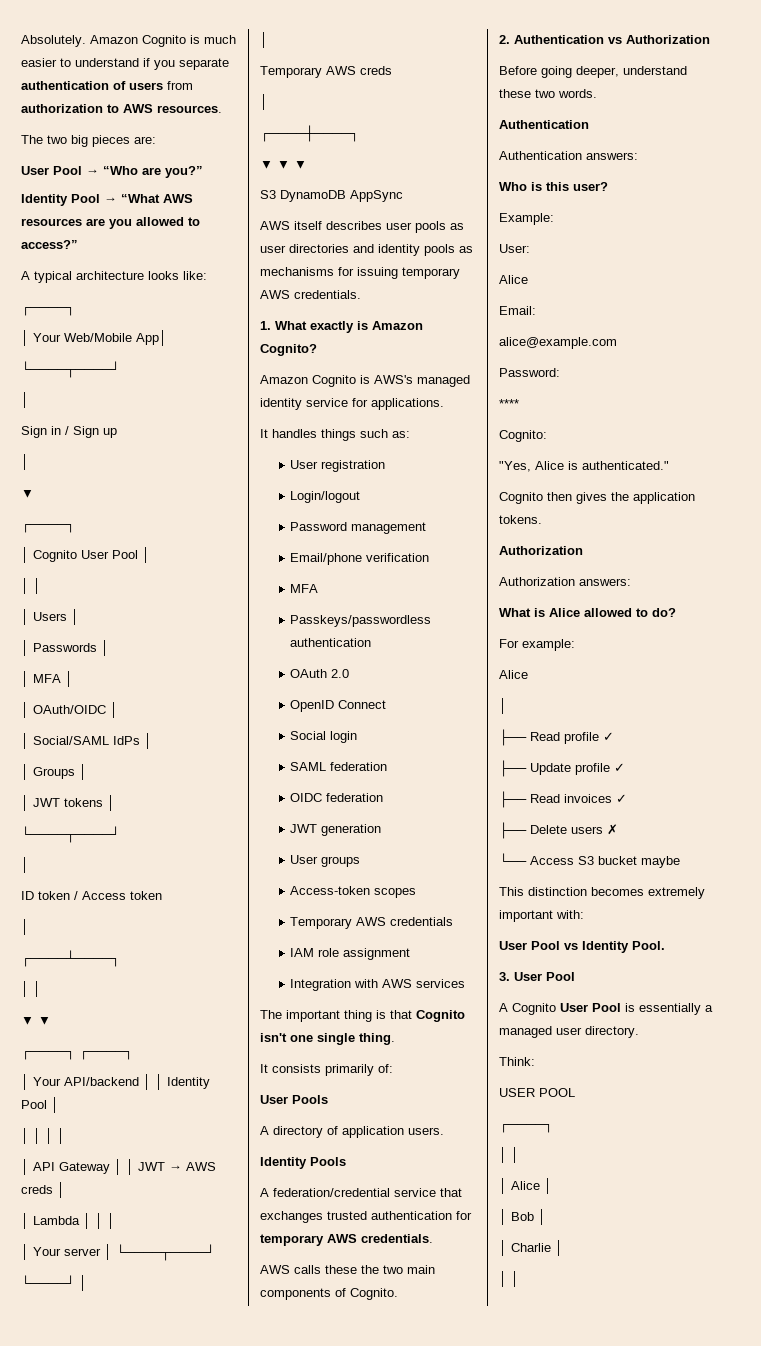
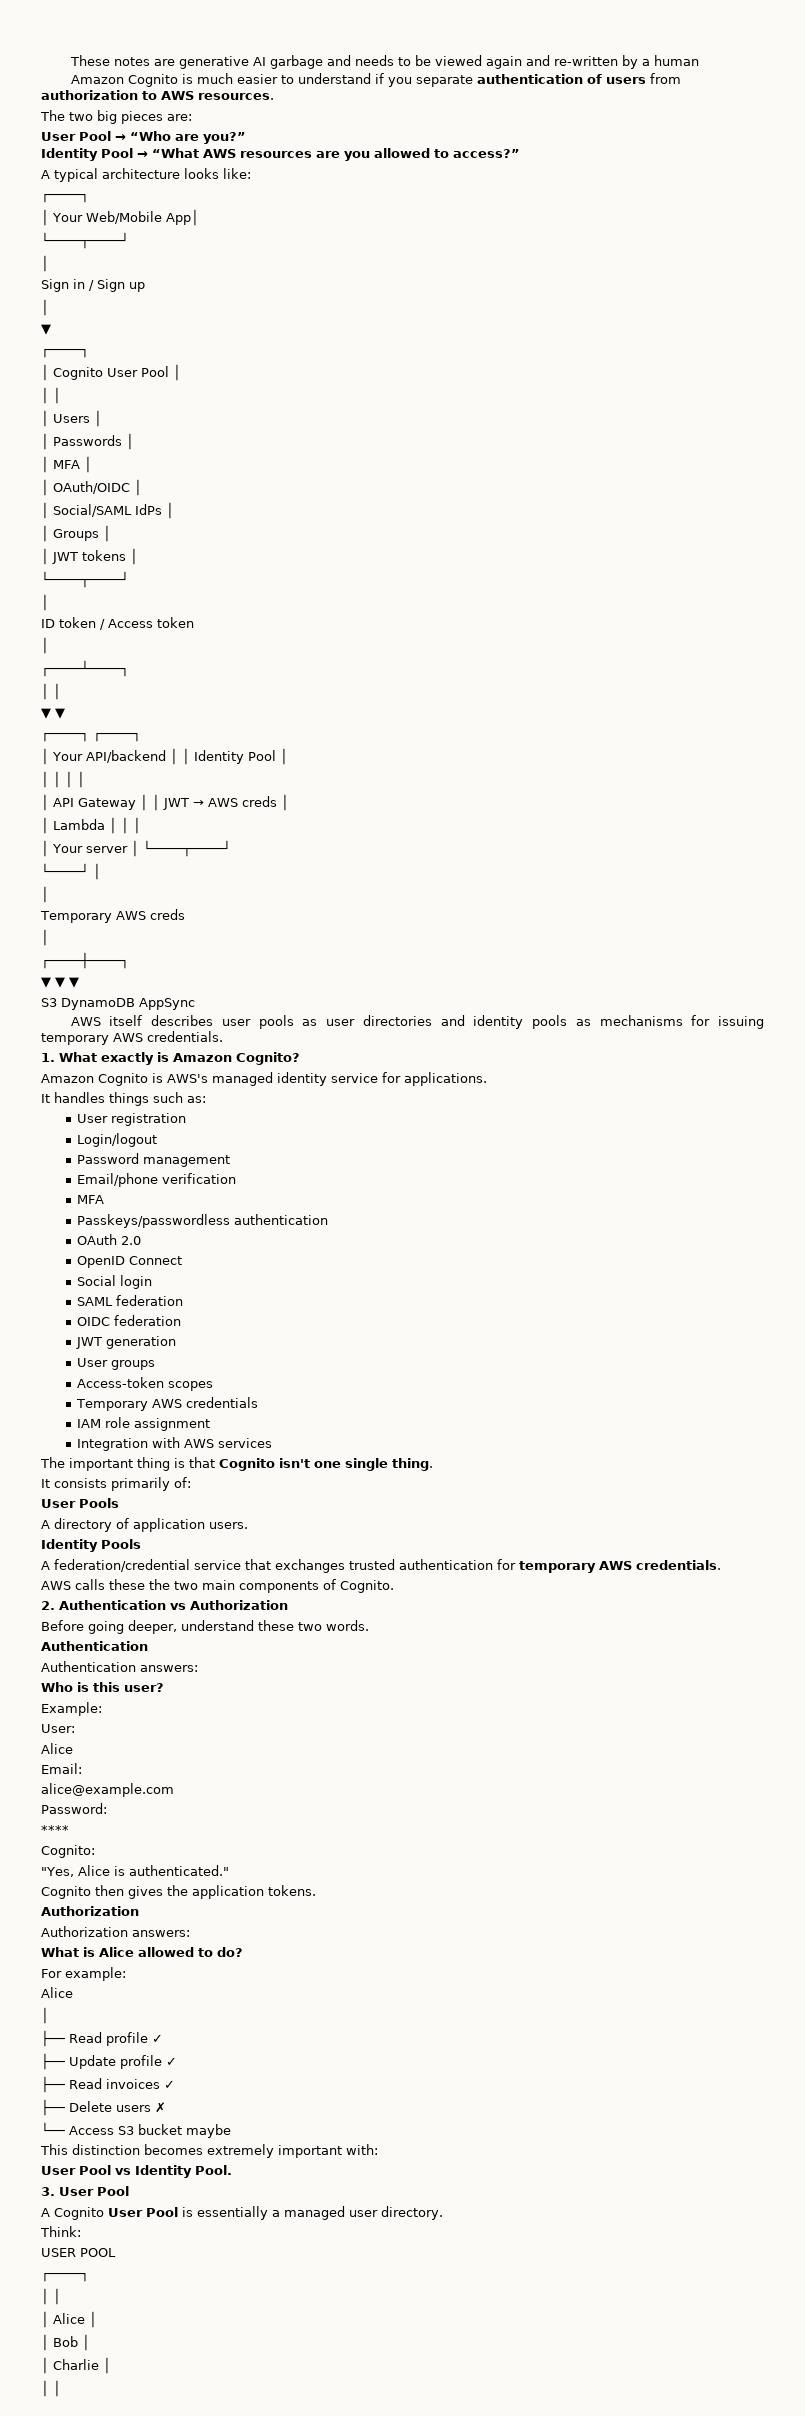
[21,35,86,47] Absolutely. -> [69,55,699,69] These notes are generative AI garbage and needs to be viewed again and re-written by a human //

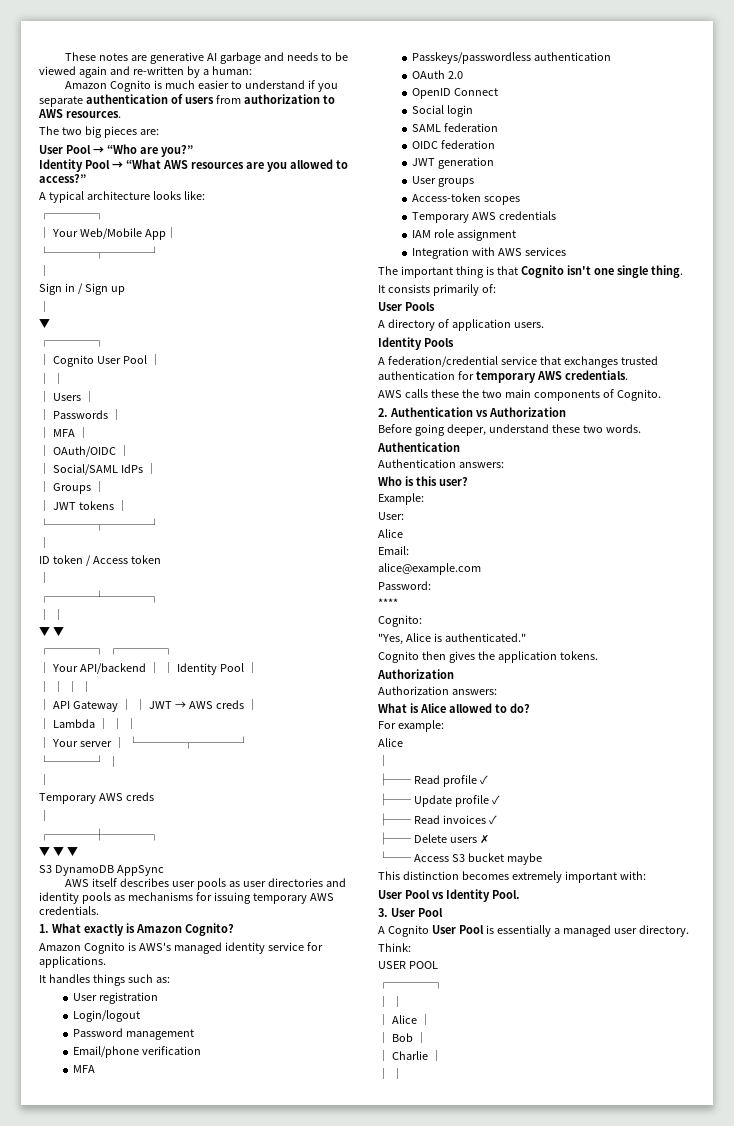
[653,55,699,66] human -> [211,66,252,75] human:

